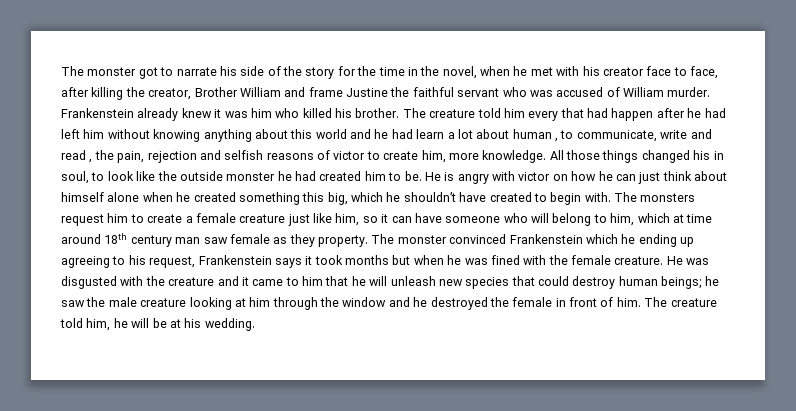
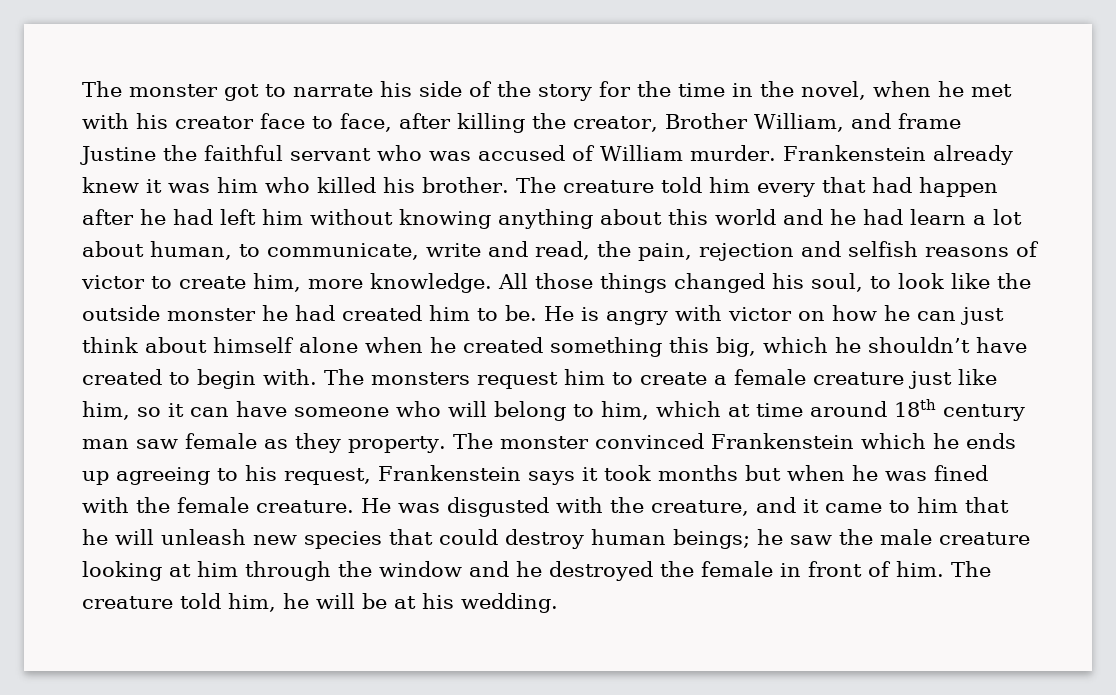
[239,87,281,97] William -> [753,113,844,132] William,
[512,129,558,142] human , -> [150,241,232,260] human,
[61,150,93,163] read , -> [535,241,590,260] read,
[713,151,724,160] in -> (804, 281) none
[638,234,677,247] ending -> [965,433,1016,449] ends
[168,277,215,286] creature -> [651,500,749,516] creature,

